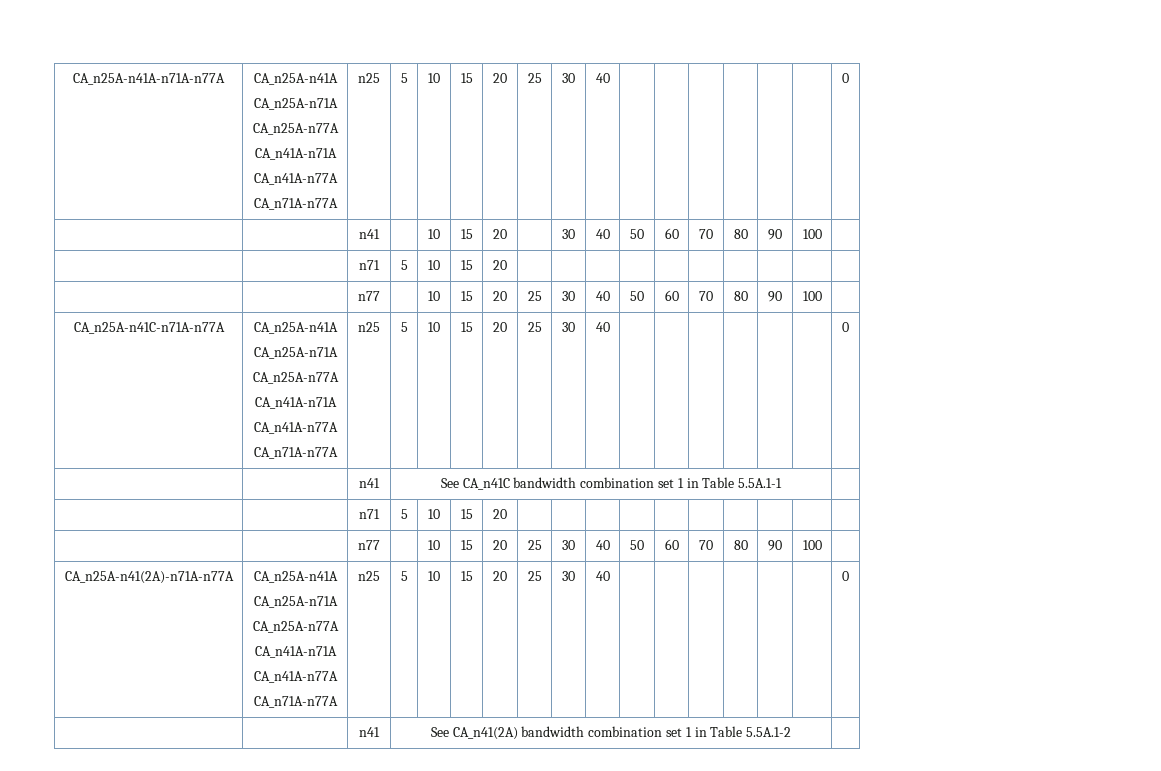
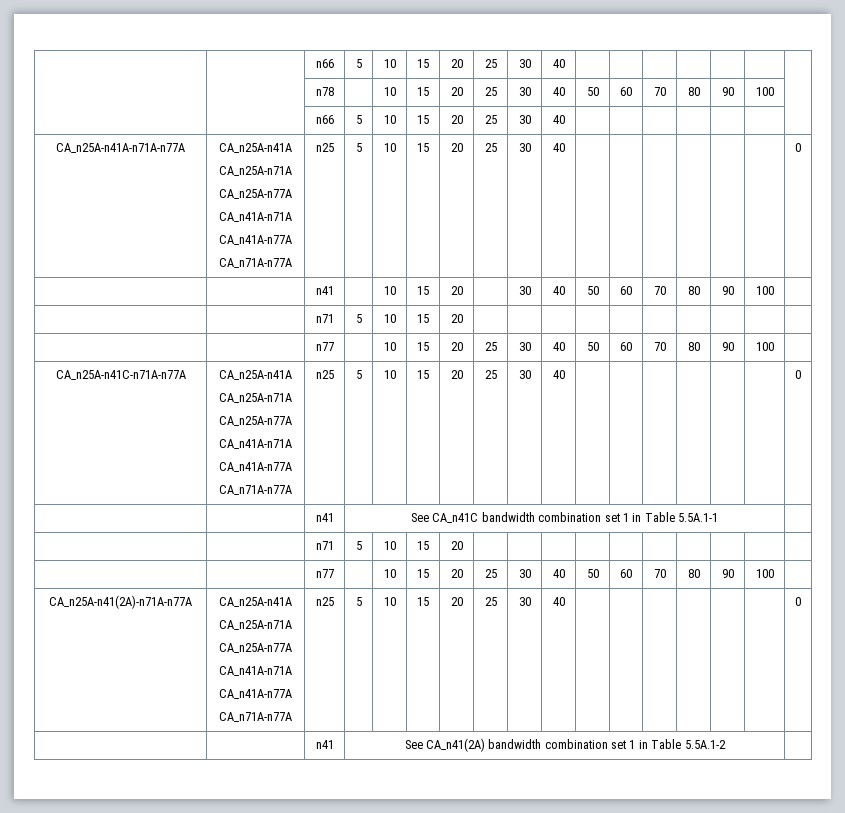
(73, 79) none -> [315,59,334,68] [355,59,362,68] [383,59,396,68] [417,59,429,68] [450,59,463,68] [484,59,497,68] [518,59,531,68] [552,59,565,68] [315,87,334,96] [383,87,396,96] [417,87,429,96] [450,87,463,96] [484,87,497,96] [518,87,531,96] [552,87,565,96] [586,87,599,96] [620,87,632,96] [653,87,666,96] [687,87,700,96] [721,87,734,96] [755,87,774,96] [315,115,334,124] [355,115,362,124] [383,115,396,124] [417,115,429,124] [450,115,463,124] [484,115,497,124] [518,115,531,124] [552,115,565,124] | | n66 | 5 | 10 | 15 | 20 | 25 | 30 | 40 | | | | | | | // | | n78 | | 10 | 15 | 20 | 25 | 30 | 40 | 50 | 60 | 70 | 80 | 90 | 100 | // | | n66 | 5 | 10 | 15 | 20 | 25 | 30 | 40 | | | | | | | //

